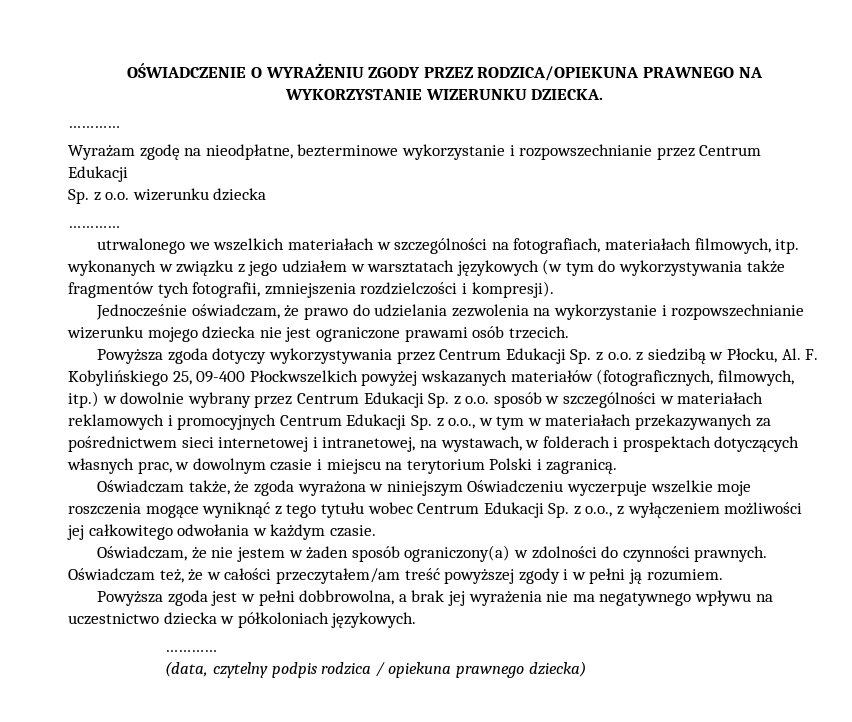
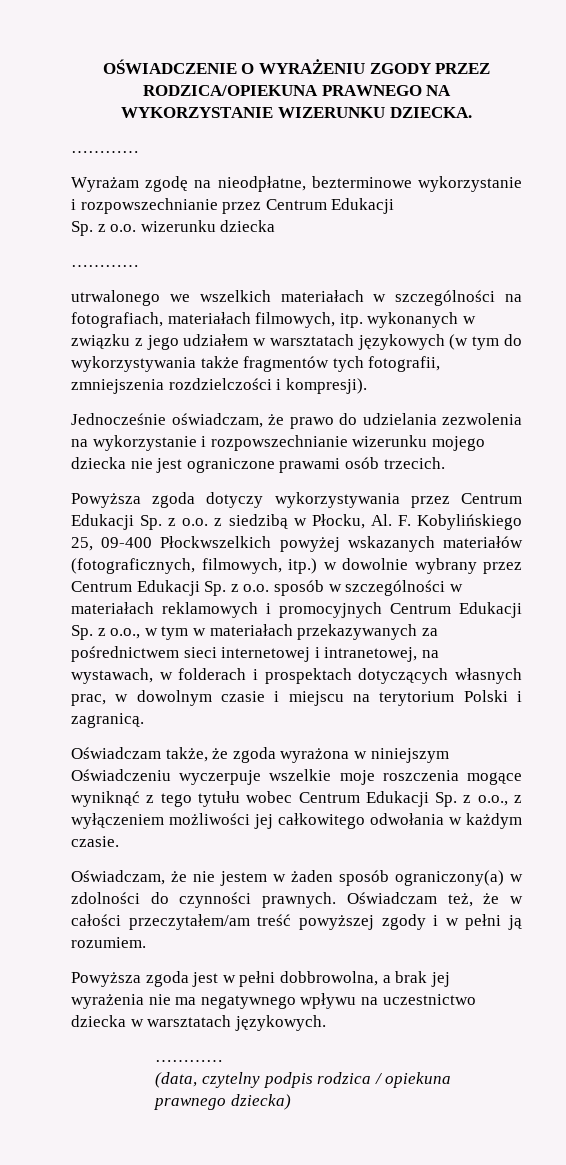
[237,612,329,628] półkoloniach -> [147,1015,232,1027] warsztatach

